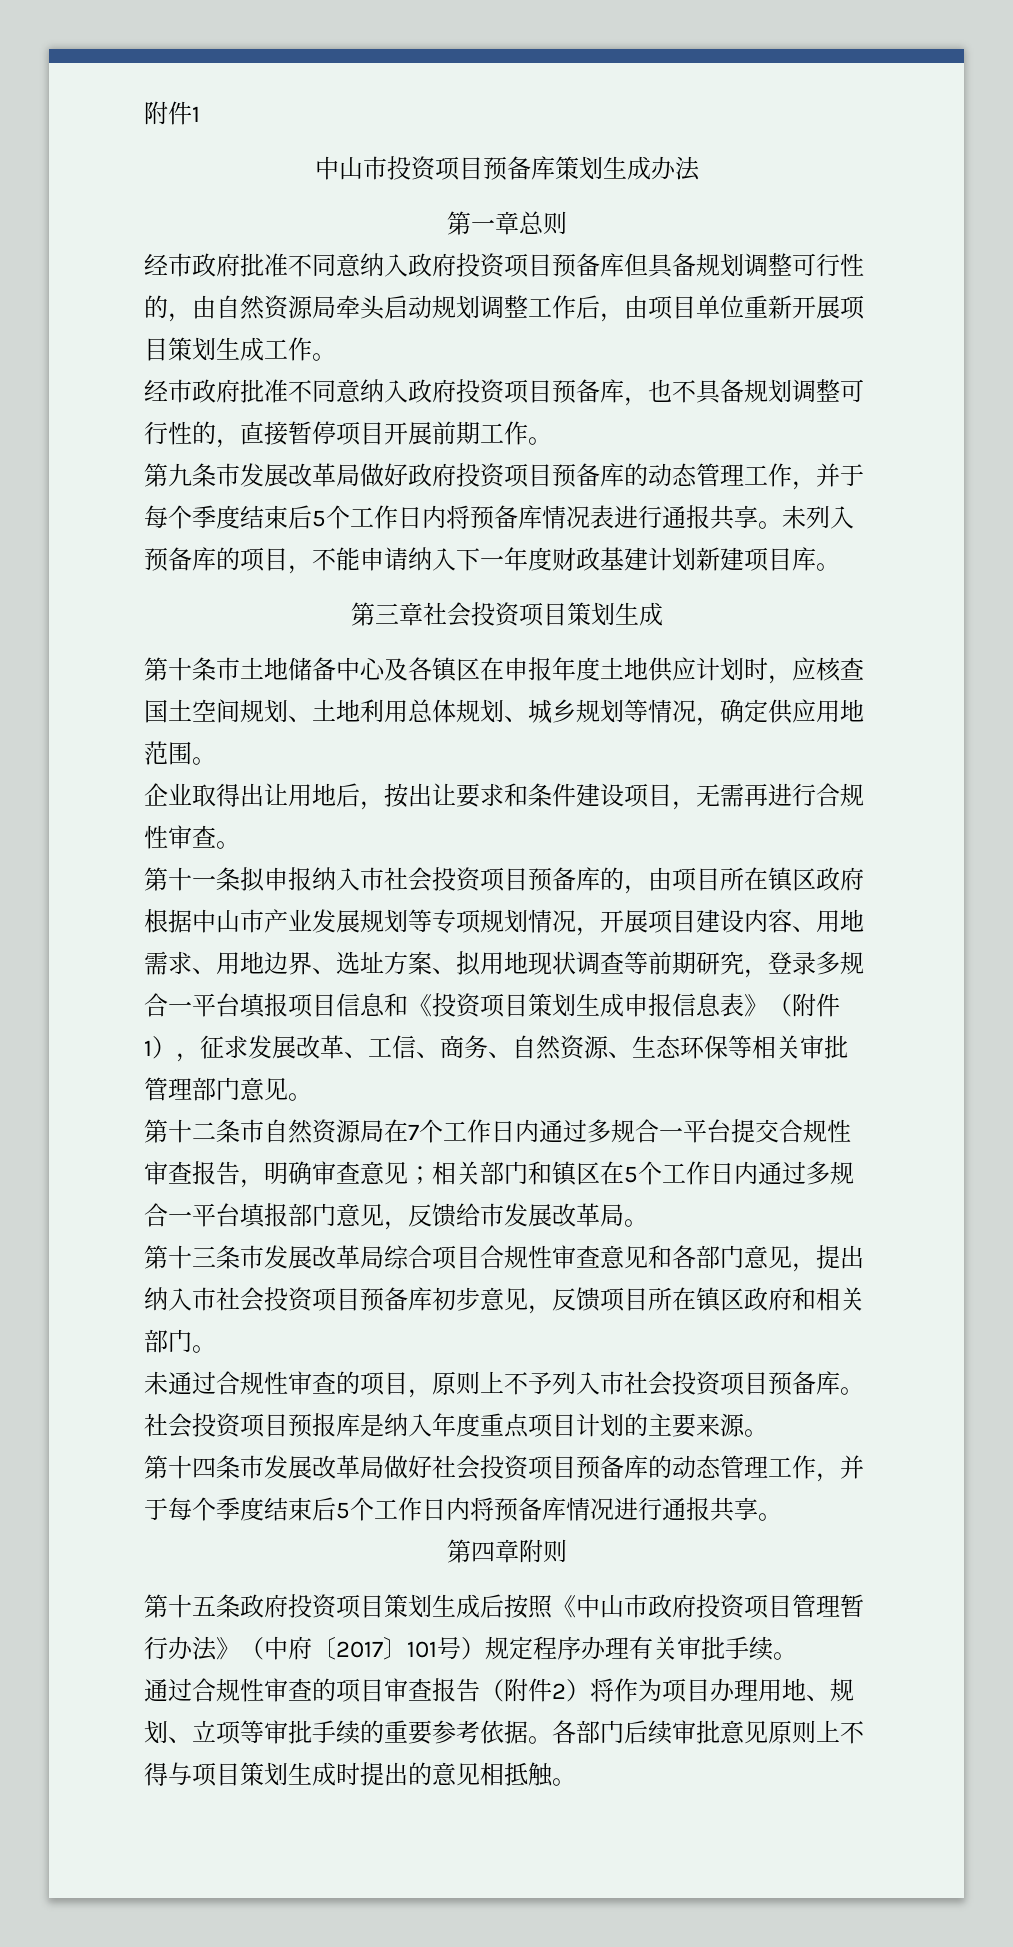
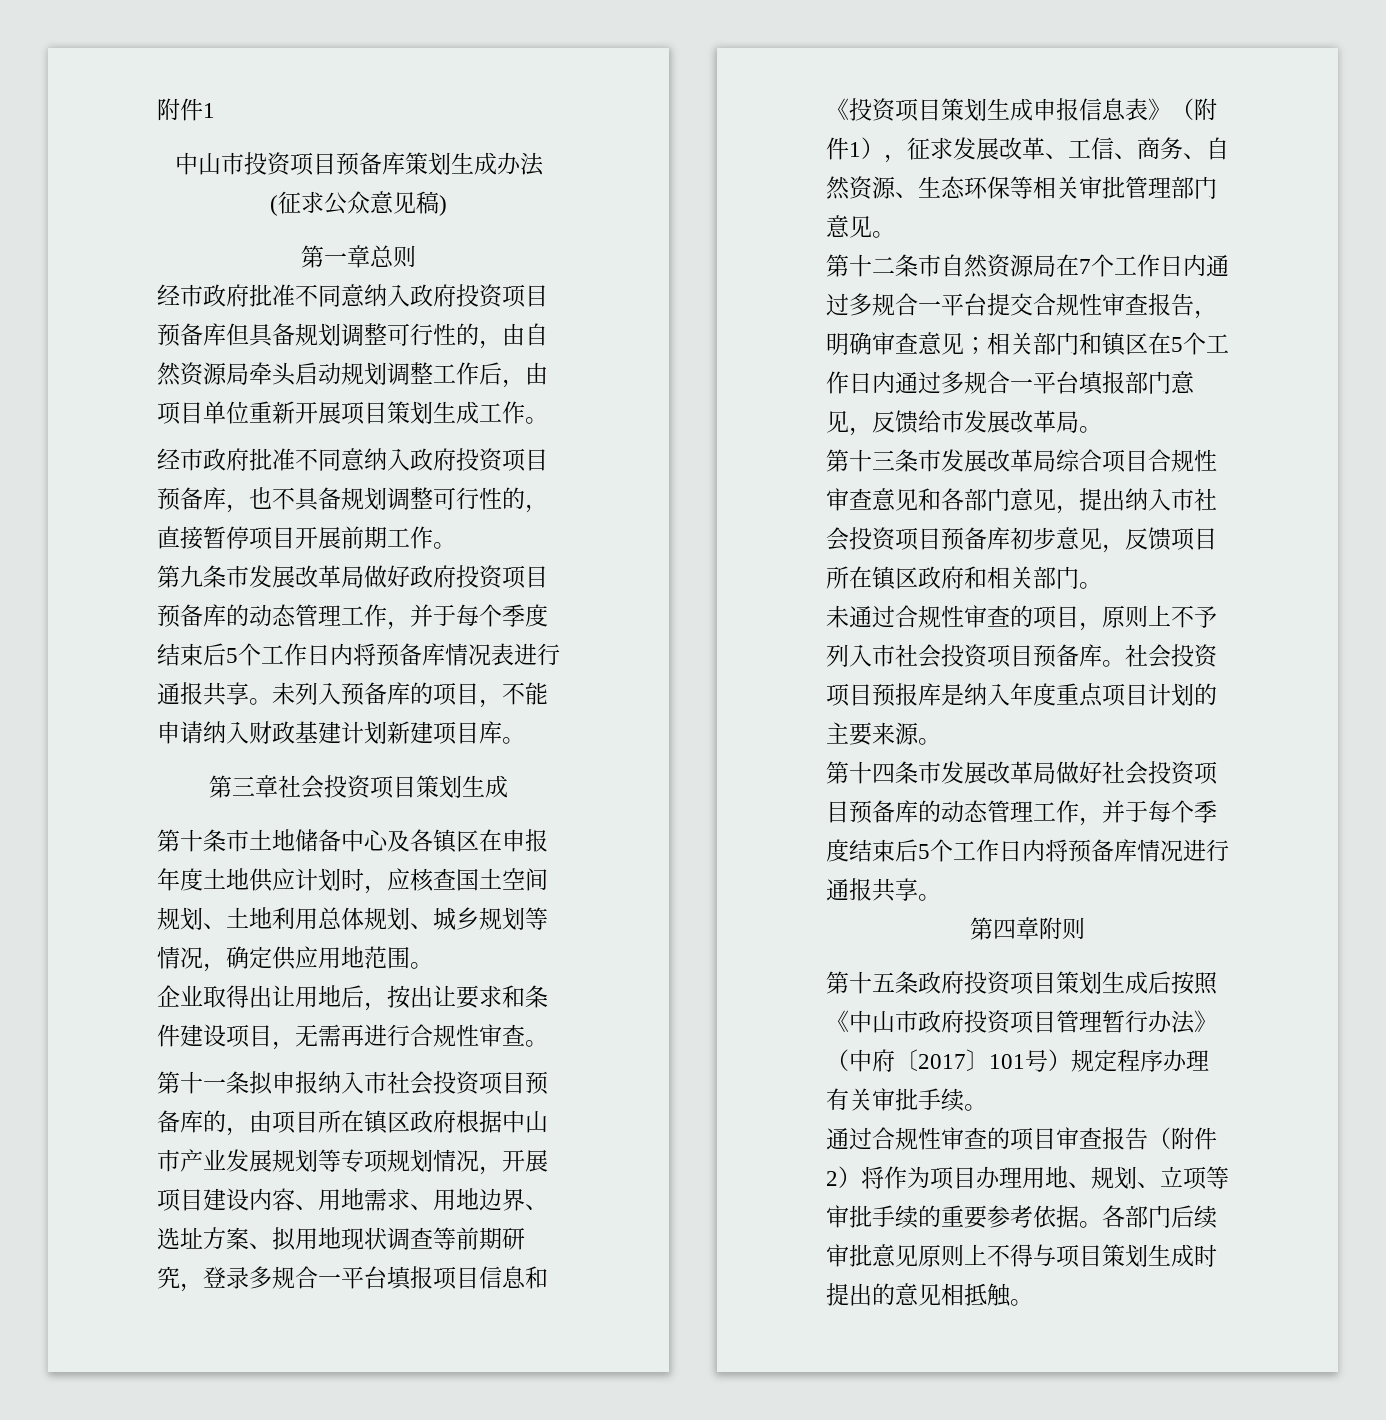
(700, 168) none -> [270,191,447,216] // (征求公众意见稿)
[456,547,552,571] 下一年度 -> (249, 732) none

